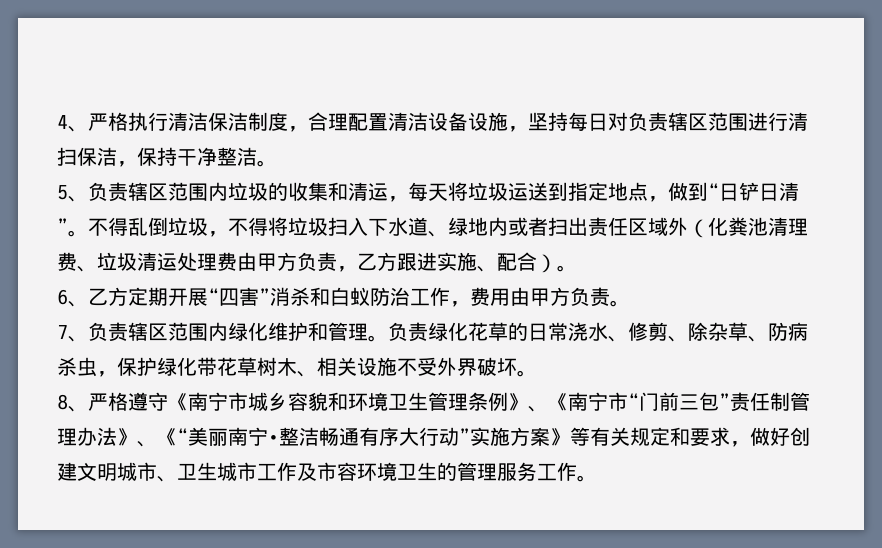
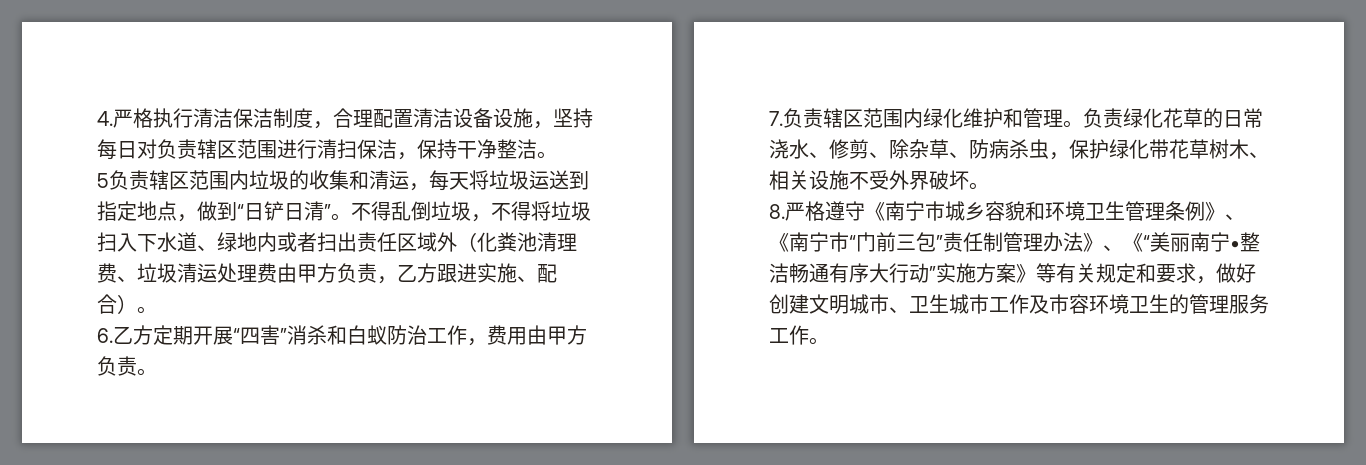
[57,115,88,132] 4、 -> [97,111,113,126] 4.
[68,196,88,202] 、 -> (109, 180) none
[57,289,88,307] 6、 -> [97,328,113,343] 6.
[57,325,88,342] 7、 -> [769,111,783,126] 7.
[57,394,88,412] 8、 -> [769,204,785,219] 8.

